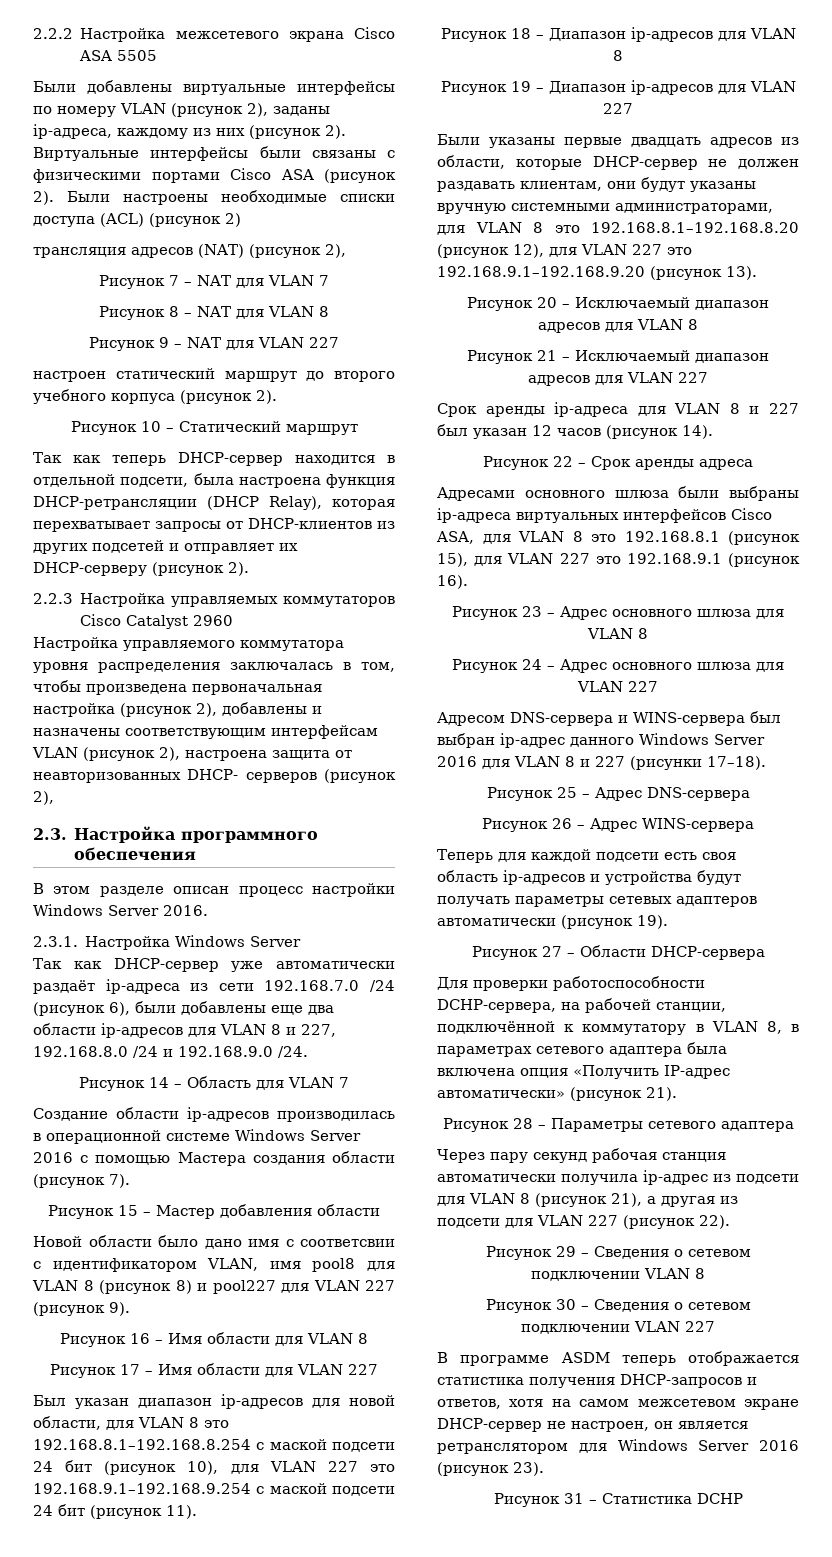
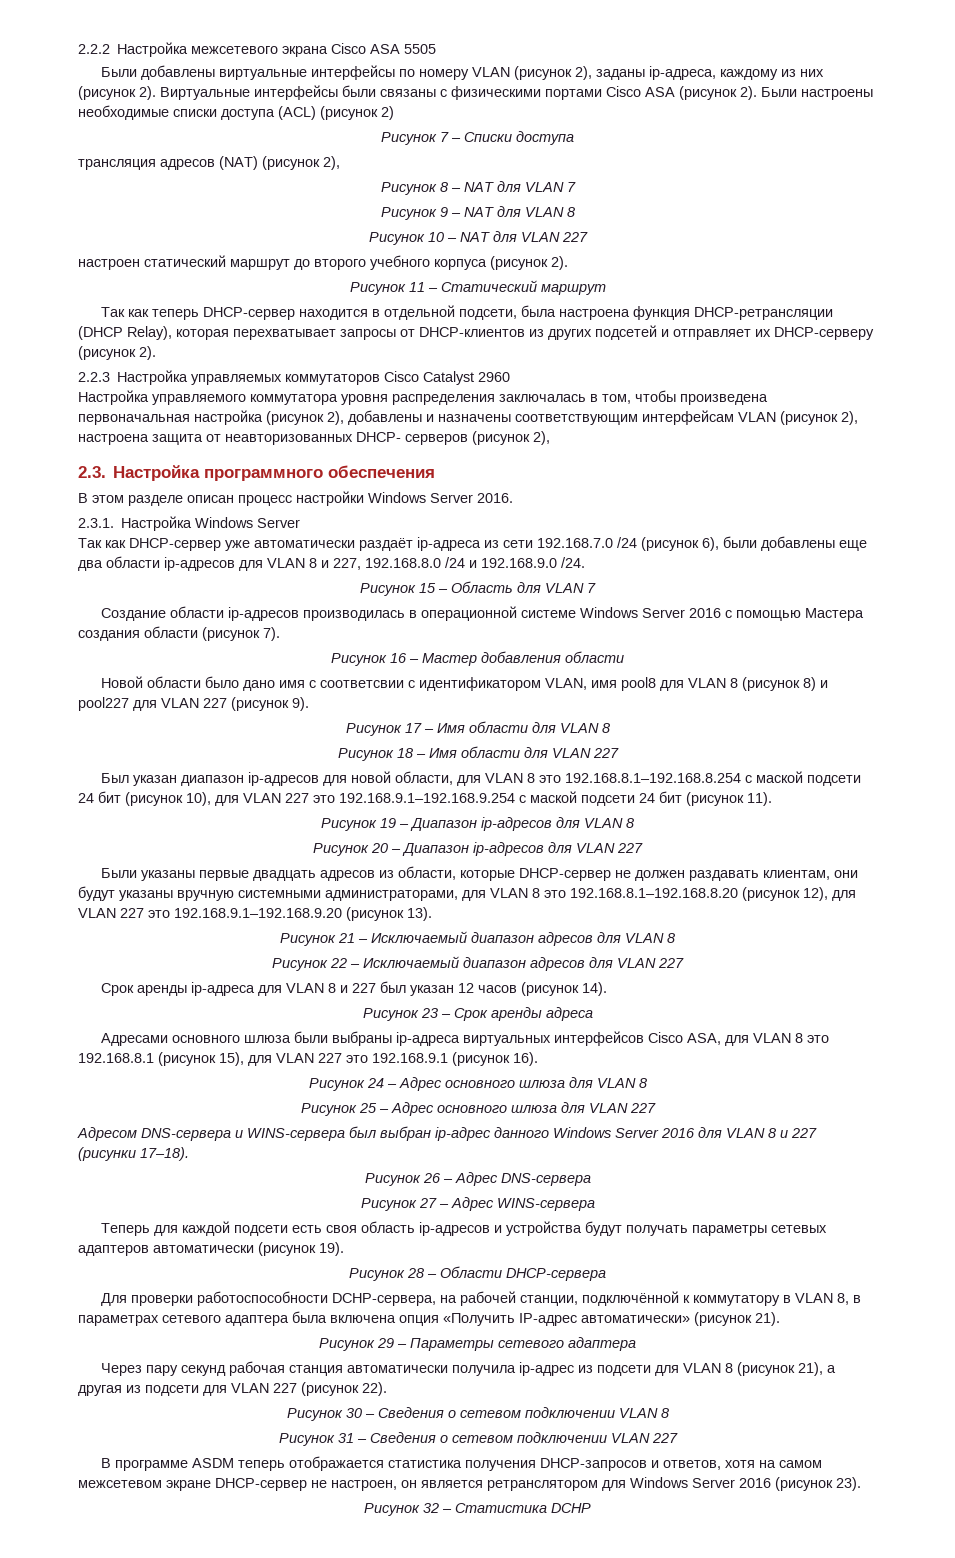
(241, 220) none -> [381,131,574,145] // Рисунок 7 – Списки доступа
[169,275,179,286] 7 -> [439,182,448,192] 8
[169,306,179,317] 8 -> [439,207,448,217] 9
[159,337,169,348] 9 -> [427,232,444,242] 10
[140,421,161,432] 10 -> [408,282,425,292] 11
[149,1077,169,1088] 14 -> [419,583,436,593] 15
[118,1205,138,1216] 15 -> [390,653,407,663] 16
[130,1333,150,1344] 16 -> [404,723,422,733] 17
[120,1364,140,1375] 17 -> [396,748,413,758] 18
[510,28,531,39] 18 -> [380,818,396,828] 19
[510,81,531,92] 19 -> [371,843,388,853] 20
[537,297,557,308] 20 -> [338,933,355,943] 21
[537,350,557,361] 21 -> [330,958,347,968] 22
[553,456,573,467] 22 -> [420,1008,438,1018] 23
[522,606,542,617] 23 -> [366,1078,384,1088] 24
[522,659,542,670] 24 -> [358,1103,377,1113] 25
[556,787,577,798] 25 -> [422,1173,441,1183] 26
[552,818,572,829] 26 -> [418,1198,437,1208] 27
[541,946,562,957] 27 -> [407,1268,424,1278] 28
[512,1118,533,1129] 28 -> [377,1338,394,1348] 29
[555,1246,576,1257] 29 -> [345,1408,362,1418] 30
[555,1299,576,1310] 30 -> [337,1433,354,1443] 31
[563,1493,584,1504] 31 -> [423,1503,439,1513] 32

